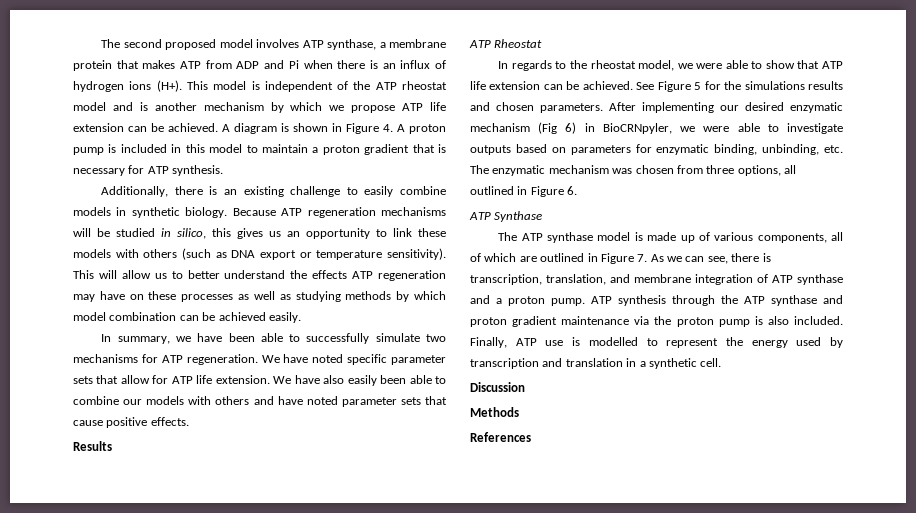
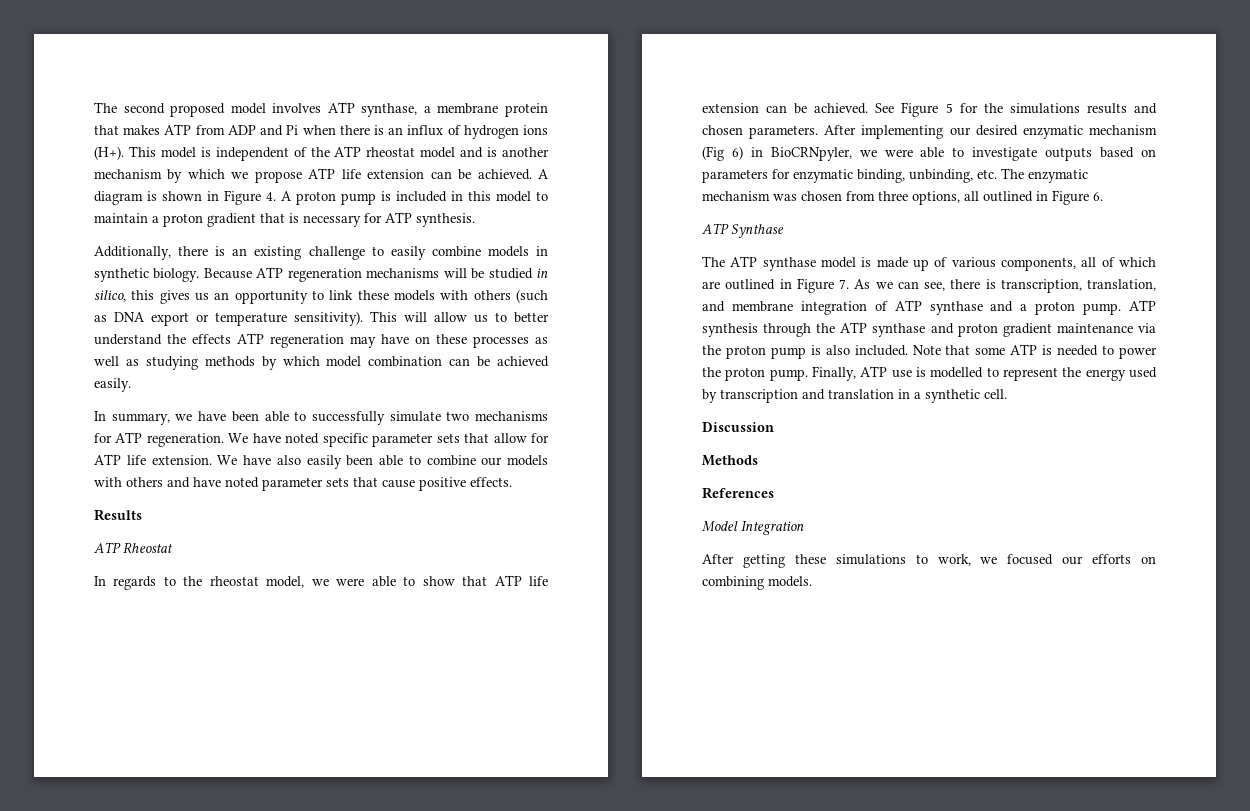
(843, 320) none -> [912,344,1157,359] [702,367,808,381] Note that some ATP is needed to power the proton pump.
(531, 437) none -> [702,521,804,535] [702,554,1156,568] [702,576,812,590] // Model Integration // After getting these simulations to work, we focused our efforts on combining models.

